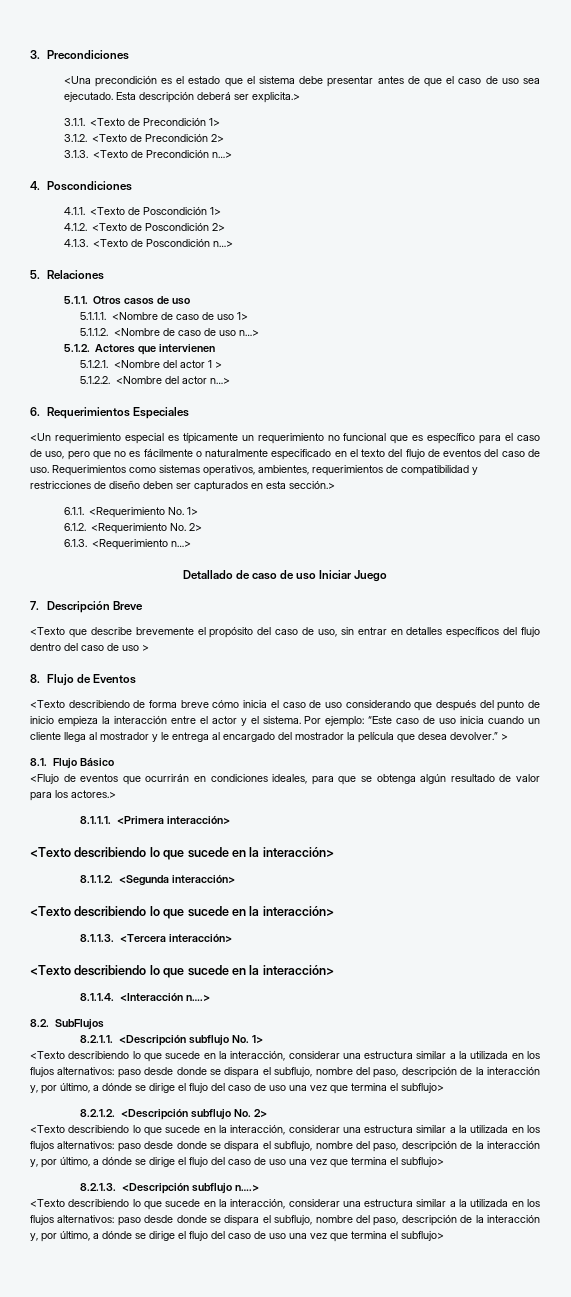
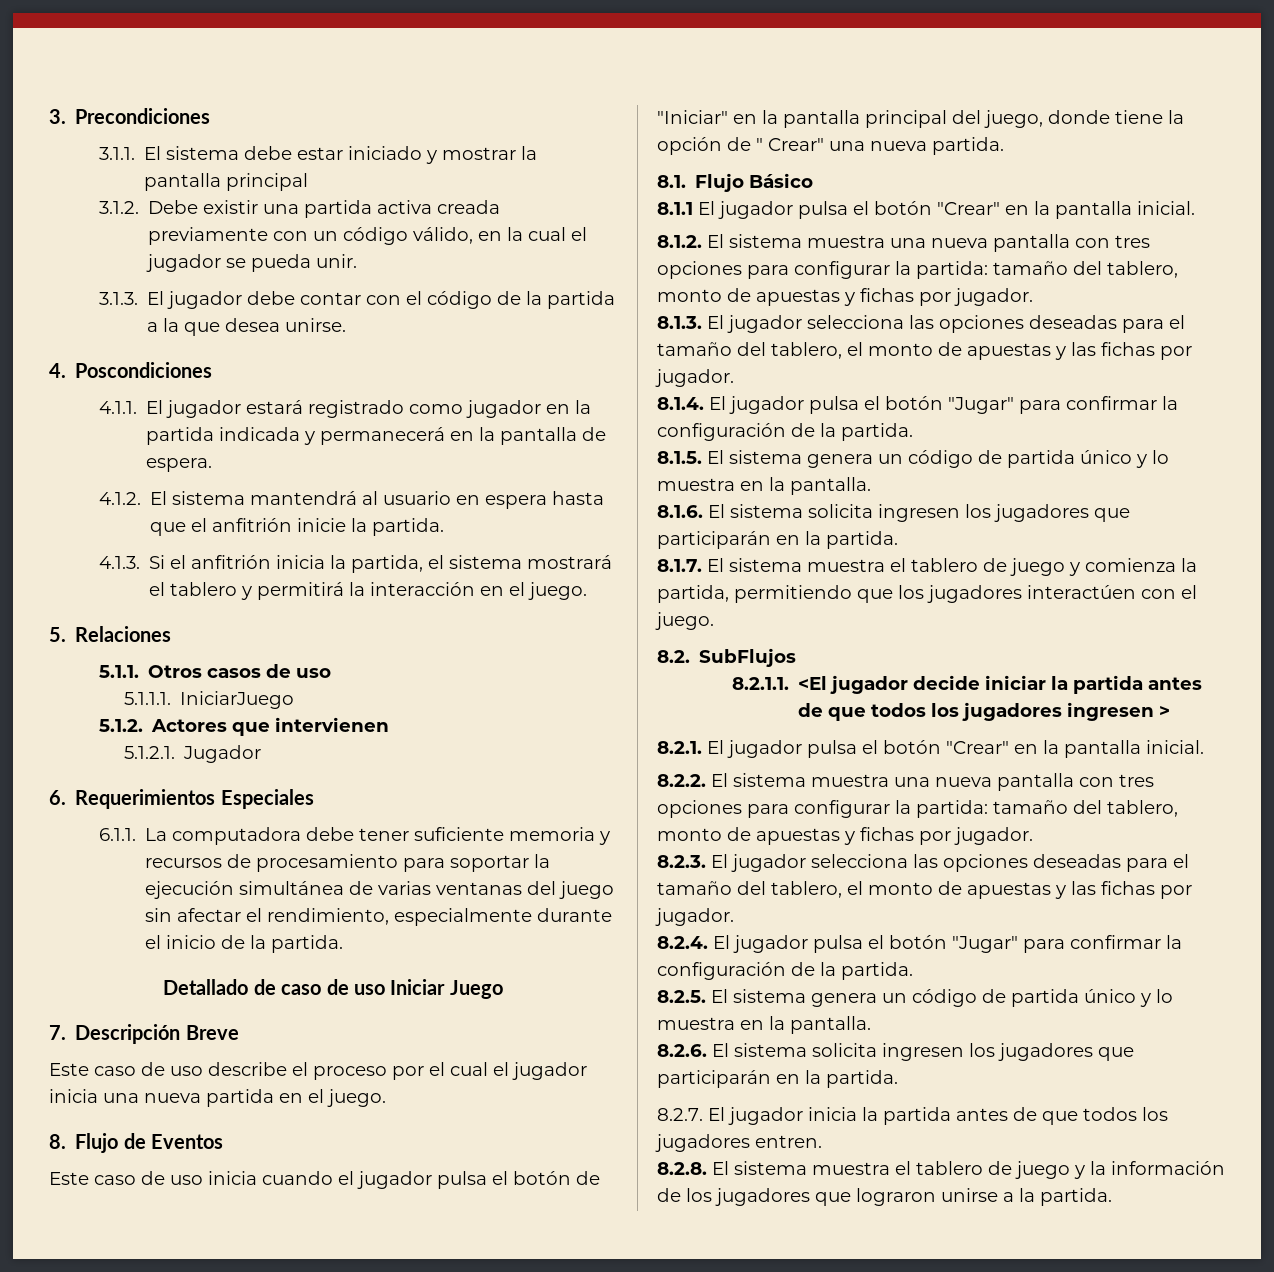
[63,76,541,87] [63,92,300,103] [63,118,221,126] [63,134,225,142] [63,150,233,158] [30,181,132,191] [63,207,222,215] [63,223,226,231] [63,239,234,247] <Una precondición es el estado que el sistema debe presentar antes de que el caso de uso sea ejecutado. Esta descripción deberá ser explicita.> // 3.1.1. <Texto de Precondición 1> // 3.1.2. <Texto de Precondición 2> // 3.1.3. <Texto de Precondición n…> // 4. Poscondiciones // 4.1.1. <Texto de Poscondición 1> // 4.1.2. <Texto de Poscondición 2> // 4.1.3. <Texto de Poscondición n…> -> [99,146,538,164] [144,173,309,191] [99,200,501,218] [148,227,588,245] [146,254,358,272] [99,291,616,309] [147,318,347,336] [49,362,213,378] [99,400,592,418] [146,427,607,445] [146,458,213,472] [99,491,605,509] [150,518,445,536] [99,555,613,573] [149,582,588,600] 3.1.1. El sistema debe estar iniciado y mostrar la pantalla principal // 3.1.2. Debe existir una partida activa creada previamente con un código válido, en la cual el jugador se pueda unir. // 3.1.3. El jugador debe contar con el código de la partida a la que desea unirse. // 4. Poscondiciones // 4.1.1. El jugador estará registrado como jugador en la partida indicada y permanecerá en la pantalla de espera. // 4.1.2. El sistema mantendrá al usuario en espera hasta que el anfitrión inicie la partida. // 4.1.3. Si el anfitrión inicia la partida, el sistema mostrará el tablero y permitirá la interacción en el juego.
[111,312,248,320] [80,328,259,336] <Nombre de caso de uso 1> // 5.1.1.2. <Nombre de caso de uso n…> -> [180,691,295,709] IniciarJuego
[113,360,222,368] [80,376,230,384] [30,407,189,419] [30,433,541,444] [30,449,540,460] [30,465,478,476] [30,480,335,492] [63,507,199,518] [63,523,203,534] [63,539,192,550] <Nombre del actor 1 > // 5.1.2.2. <Nombre del actor n…> // 6. Requerimientos Especiales // <Un requerimiento especial es típicamente un requerimiento no funcional que es específico para el caso de uso, pero que no es fácilmente o naturalmente especificado en el texto del flujo de eventos del caso de uso. Requerimientos como sistemas operativos, ambientes, requerimientos de compatibilidad y restricciones de diseño deben ser capturados en esta sección.> // 6.1.1. <Requerimiento No. 1> // 6.1.2. <Requerimiento No. 2> // 6.1.3. <Requerimiento n…> -> [183,745,262,763] [49,789,314,809] [99,827,611,845] [145,854,551,872] [145,881,615,899] [145,908,613,926] [145,935,344,953] Jugador // 6. Requerimientos Especiales // 6.1.1. La computadora debe tener suficiente memoria y recursos de procesamiento para soportar la ejecución simultánea de varias ventanas del juego sin afectar el rendimiento, especialmente durante el inicio de la partida.
[30,627,540,638] [30,643,149,651] [30,674,136,686] [30,700,540,711] [30,716,393,727] <Texto que describe brevemente el propósito del caso de uso, sin entrar en detalles específicos del flujo dentro del caso de uso > // 8. Flujo de Eventos // <Texto describiendo de forma breve cómo inicia el caso de uso considerando que después del punto de inicio empieza la interacción entre el actor y el sistema. Por ejemplo: “Este -> [49,1062,587,1080] [49,1089,386,1107] [49,1133,224,1153] [49,1172,89,1185] Este caso de uso describe el proceso por el cual el jugador inicia una nueva partida en el juego. // 8. Flujo de Eventos // Este
[528,718,541,724] [30,732,508,743] [30,758,114,769] [30,774,541,785] [30,790,116,801] [80,816,230,824] [30,847,334,860] [80,875,235,886] [30,906,334,919] [80,934,232,942] [30,965,334,978] [80,993,210,1001] [30,1019,104,1030] [80,1035,263,1046] [30,1051,540,1062] [30,1067,540,1078] [30,1083,444,1094] [80,1109,267,1120] [30,1125,540,1136] [30,1141,540,1152] [30,1157,444,1168] [80,1183,259,1194] [30,1199,540,1210] [30,1215,540,1226] [30,1231,444,1242] un cliente llega al mostrador y le entrega al encargado del mostrador la película que desea devolver.” > // 8.1. Flujo Básico // <Flujo de eventos que ocurrirán en condiciones ideales, para que se obtenga algún resultado de valor para los actores.> // 8.1.1.1. <Primera interacción> // <Texto describiendo lo que sucede en la interacción> // 8.1.1.2. <Segunda interacción> // <Texto describiendo lo que sucede en la interacción> // 8.1.1.3. <Tercera interacción> // <Texto describiendo lo que sucede en la interacción> // 8.1.1.4. <Interacción n….> // 8.2. SubFlujos // 8.2.1.1. <Descripción subflujo No. 1> // <Texto describiendo lo que sucede en la interacción, considerar una estructura similar a la utilizada en los flujos alternativos: paso desde donde se dispara el subflujo, nombre del paso, descripción de la interacción y, por último, a dónde se dirige el flujo del caso de uso una vez que termina el subflujo> // 8.2.1.2. <Descripción subflujo No. 2> // <Texto describiendo lo que sucede en la interacción, considerar una estructura similar a la utilizada en los flujos alternativos: paso desde donde se dispara el subflujo, nombre del paso, descripción de la interacción y, por último, a dónde se dirige el flujo del caso de uso una vez que termina el subflujo> // 8.2.1.3. <Descripción subflujo n….> // <Texto describiendo lo que sucede en la interacción, considerar una estructura similar a la utilizada en los flujos alternativos: paso desde donde se dispara el subflujo, nombre del paso, descripción de la interacción y, por último, a dónde se dirige el flujo del caso de uso una vez que termina el subflujo> -> [338,1171,600,1189] [657,110,1184,128] [657,137,1004,155] [657,173,814,192] [657,201,1195,219] [657,234,1150,252] [657,261,1178,279] [657,288,1033,306] [657,315,1185,333] [657,342,1192,360] [655,369,734,387] [657,396,1178,414] [657,423,913,441] [657,450,1169,468] [657,477,871,495] [657,504,1130,522] [657,531,898,549] [657,558,1197,576] [657,585,1197,603] [655,612,714,630] [657,648,797,667] [732,675,1203,694] [798,702,1171,721] [657,740,1204,758] [657,773,1154,791] [657,800,1178,818] [657,827,1033,845] [657,854,1189,872] [657,881,1192,899] [655,908,734,926] [657,935,1182,953] [657,962,913,980] [657,989,1173,1007] [657,1016,871,1034] [657,1043,1134,1061] [657,1070,898,1088] [657,1107,1168,1125] [655,1134,822,1152] [657,1161,1225,1179] [657,1188,1112,1206] el jugador pulsa el botón de "Iniciar" en la pantalla principal del juego, donde tiene la opción de " Crear" una nueva partida. // 8.1. Flujo Básico // 8.1.1 El jugador pulsa el botón "Crear" en la pantalla inicial. // 8.1.2. El sistema muestra una nueva pantalla con tres opciones para configurar la partida: tamaño del tablero, monto de apuestas y fichas por jugador. // 8.1.3. El jugador selecciona las opciones deseadas para el tamaño del tablero, el monto de apuestas y las fichas por jugador. // 8.1.4. El jugador pulsa el botón "Jugar" para confirmar la configuración de la partida. // 8.1.5. El sistema genera un código de partida único y lo muestra en la pantalla. // 8.1.6. El sistema solicita ingresen los jugadores que participarán en la partida. // 8.1.7. El sistema muestra el tablero de juego y comienza la partida, permitiendo que los jugadores interactúen con el juego. // 8.2. SubFlujos // 8.2.1.1. <El jugador decide iniciar la partida antes de que todos los jugadores ingresen > // 8.2.1. El jugador pulsa el botón "Crear" en la pantalla inicial. // 8.2.2. El sistema muestra una nueva pantalla con tres opciones para configurar la partida: tamaño del tablero, monto de apuestas y fichas por jugador. // 8.2.3. El jugador selecciona las opciones deseadas para el tamaño del tablero, el monto de apuestas y las fichas por jugador. // 8.2.4. El jugador pulsa el botón "Jugar" para confirmar la configuración de la partida. // 8.2.5. El sistema genera un código de partida único y lo muestra en la pantalla. // 8.2.6. El sistema solicita ingresen los jugadores que participarán en la partida. // 8.2.7. El jugador inicia la partida antes de que todos los jugadores entren. // 8.2.8. El sistema muestra el tablero de juego y la información de los jugadores que lograron unirse a la partida.

